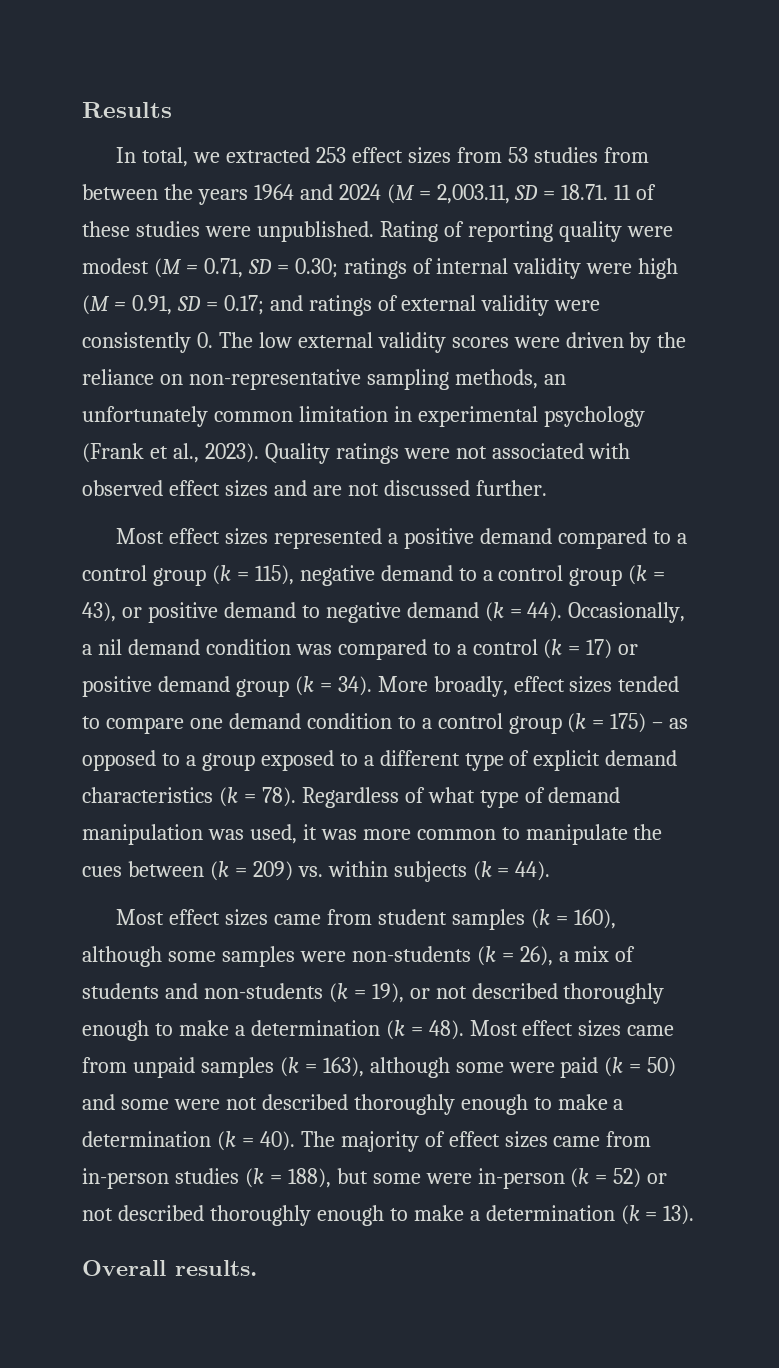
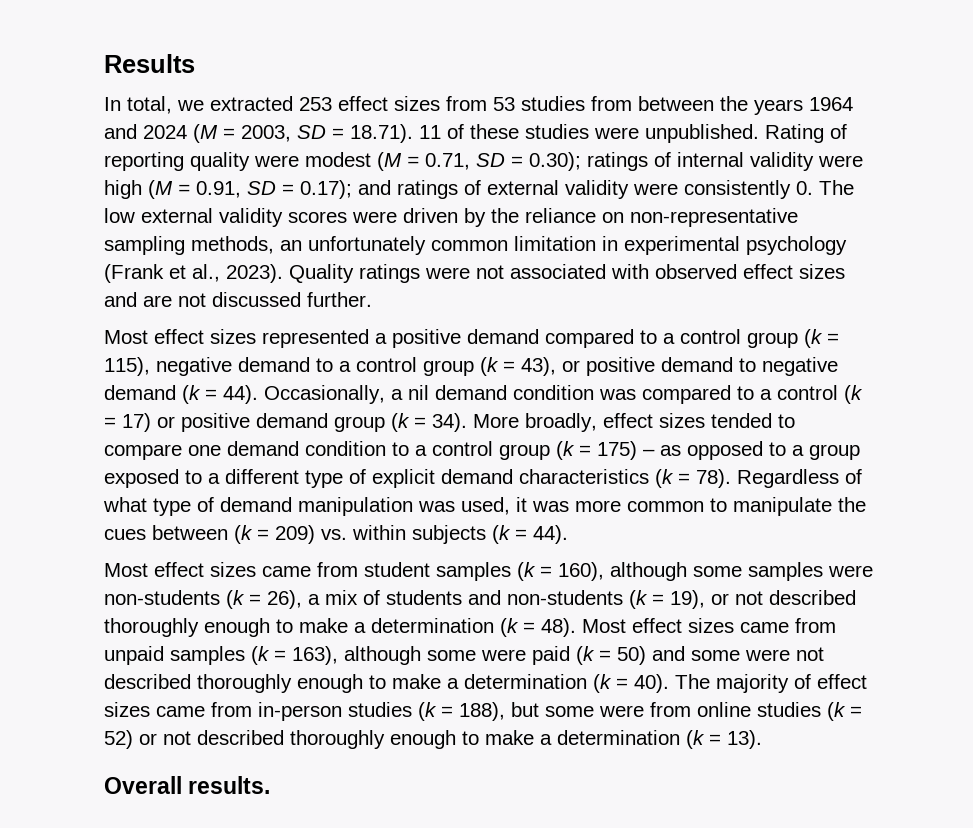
[436,184,609,204] 2,003.11, SD = 18.71. -> [241,124,413,143] 2003, SD = 18.71).
[294,258,338,278] 0.30; -> [529,152,581,171] 0.30);
[223,295,264,315] 0.17; -> [300,180,352,199] 0.17);
[477,1168,565,1189] in-person -> [650,702,821,717] from online studies

